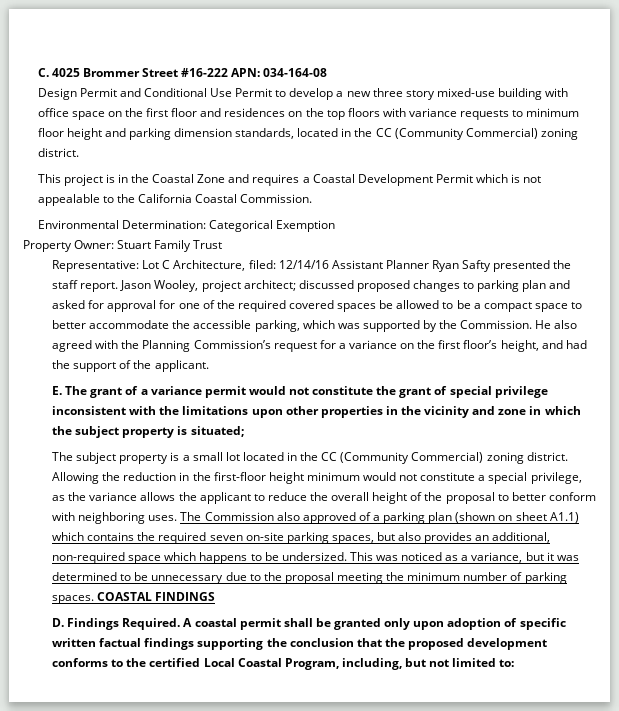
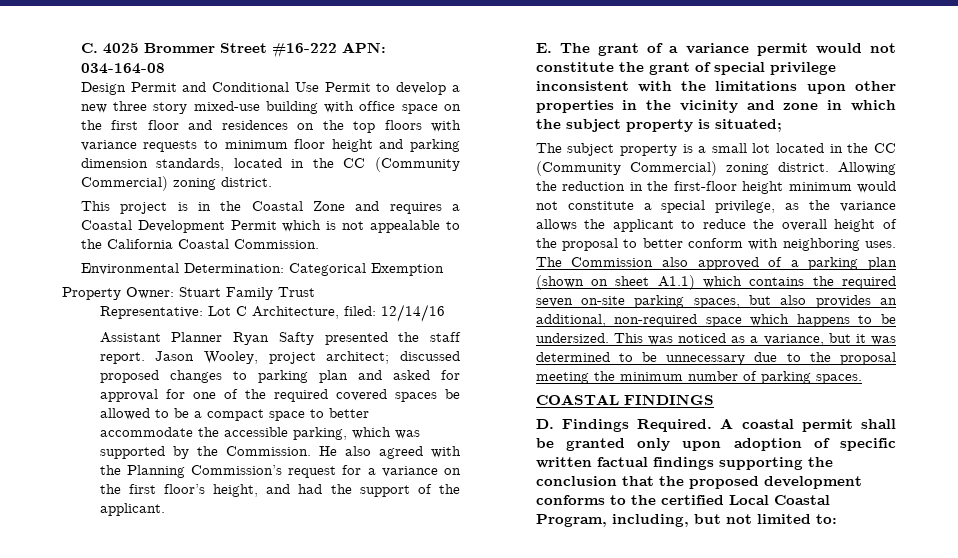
(329, 264) none -> (445, 313) //
(95, 599) none -> (862, 379) //

